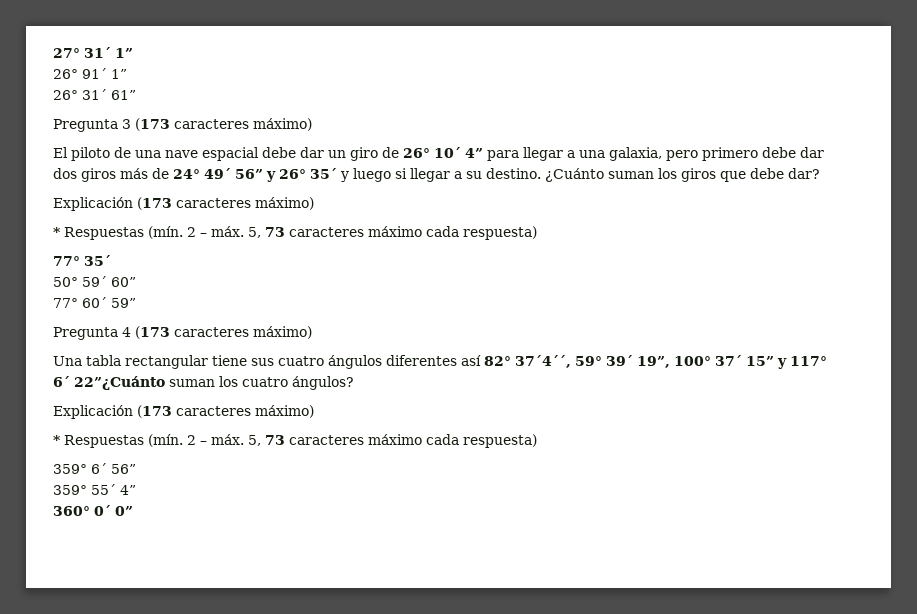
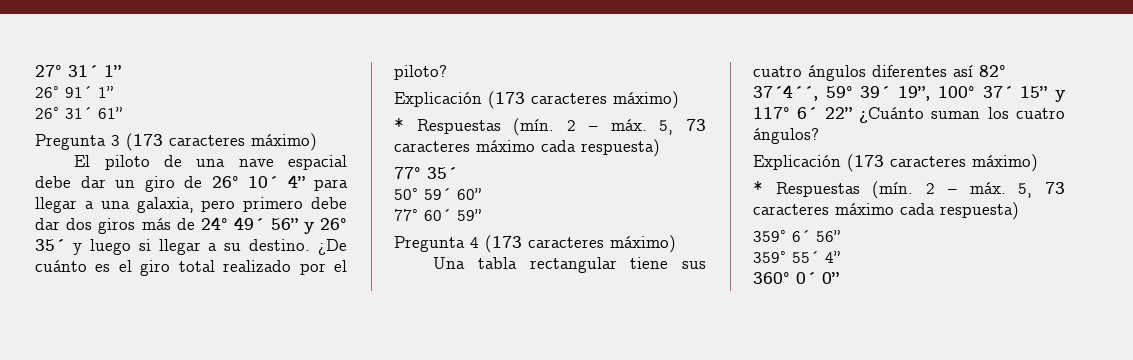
[545,168,820,182] ¿Cuánto suman los giros que debe dar? -> [318,239,347,255] [35,260,347,276] [394,65,447,80] ¿De cuánto es el giro total realizado por el piloto?
[74,376,165,390] 22”¿Cuánto -> [824,107,924,123] 22” ¿Cuánto

